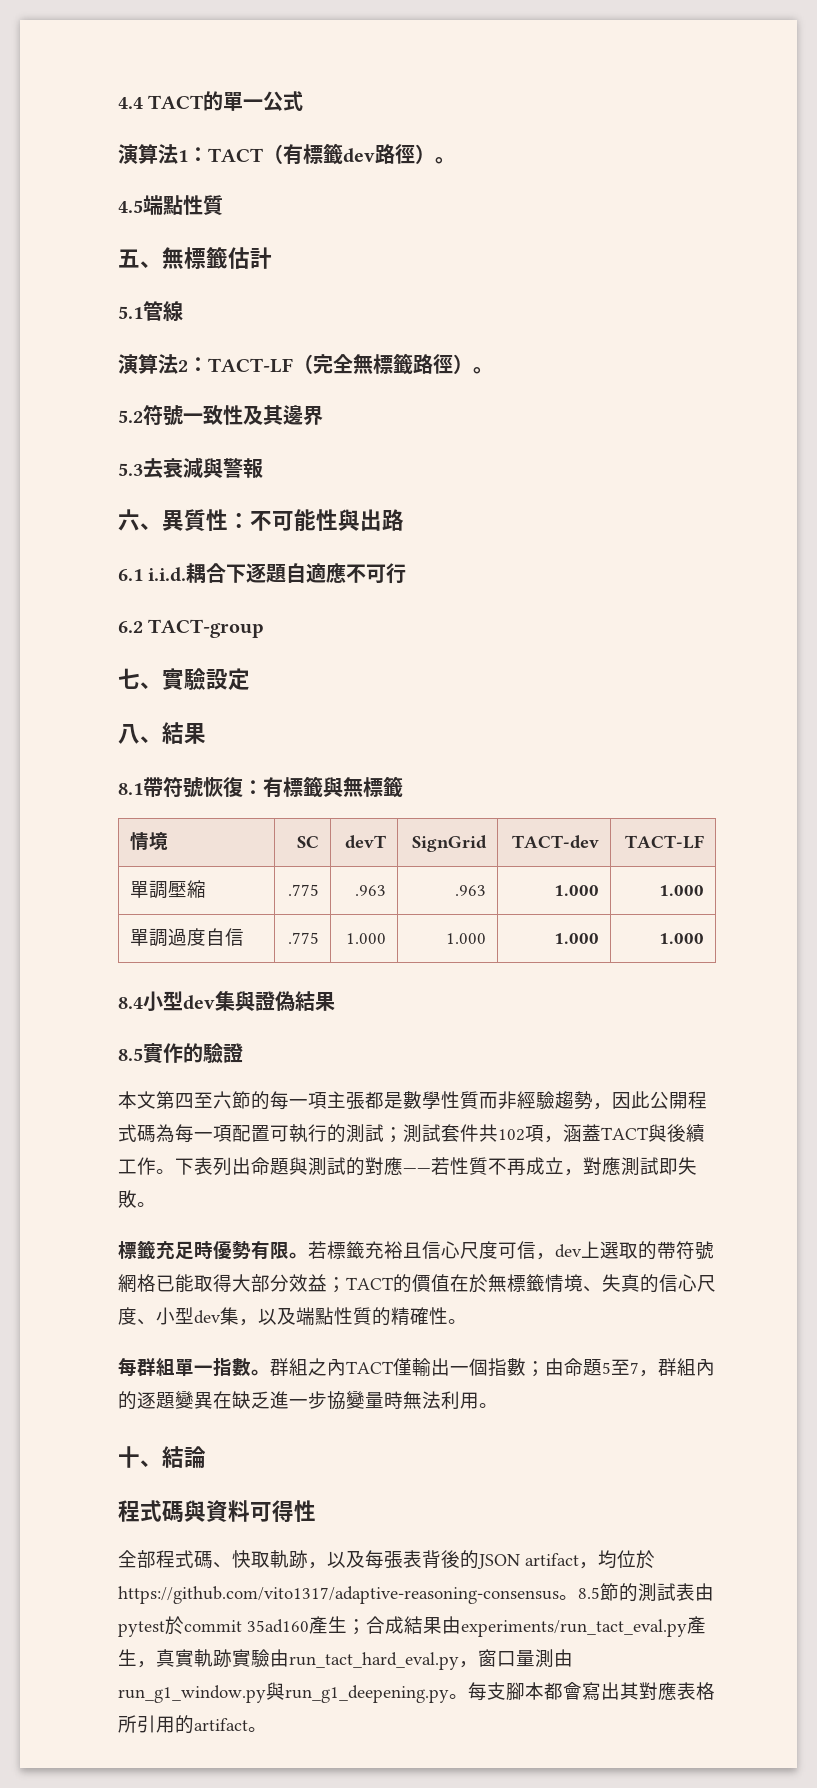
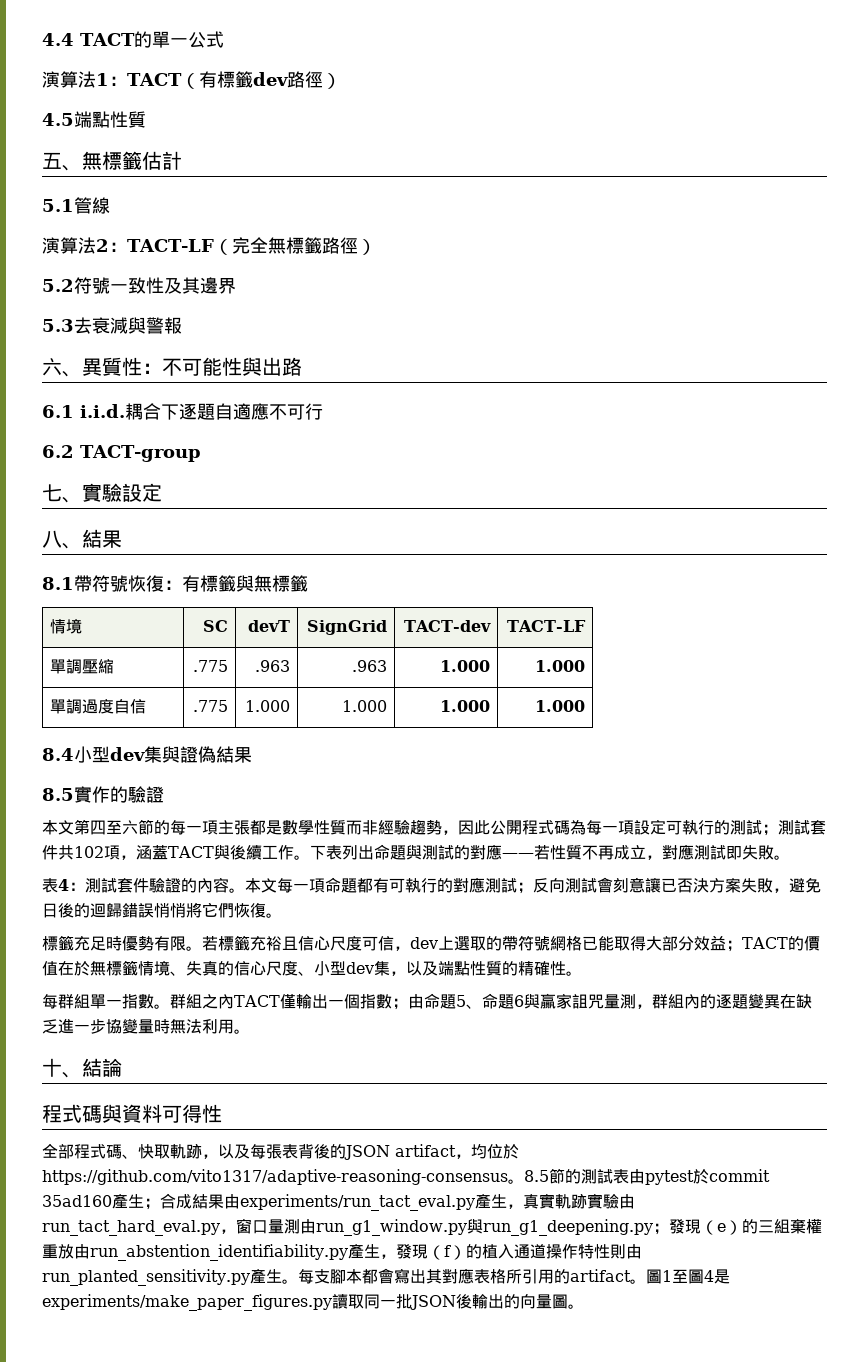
[435,157,455,164] 。 -> (341, 81) none
[473,367,493,374] 。 -> (376, 247) none
[232,1125,270,1142] 配置 -> [634,819,666,835] 設定
(156, 1204) none -> [42,877,821,894] [42,902,282,918] // 表4：測試套件驗證的內容。本文每一項命題都有可執行的對應測試；反向測試會刻意讓已否決方案失敗，避免日後的迴歸錯誤悄悄將它們恢復。
[611,1359,639,1375] 至7 -> [465,993,636,1009] 、命題6與贏家詛咒量測
(449, 1694) none -> [652,1218,822,1235] [42,1244,642,1261] [42,1269,282,1286] ；發現（e）的三組棄權重放由run_abstention_identifiability.py產生，發現（f）的植入通道操作特性則由run_planted_sensitivity.py產生
(267, 1729) none -> [645,1269,730,1284] [42,1294,584,1311] 圖1至圖4是experiments/make_paper_figures.py讀取同一批JSON後輸出的向量圖。

